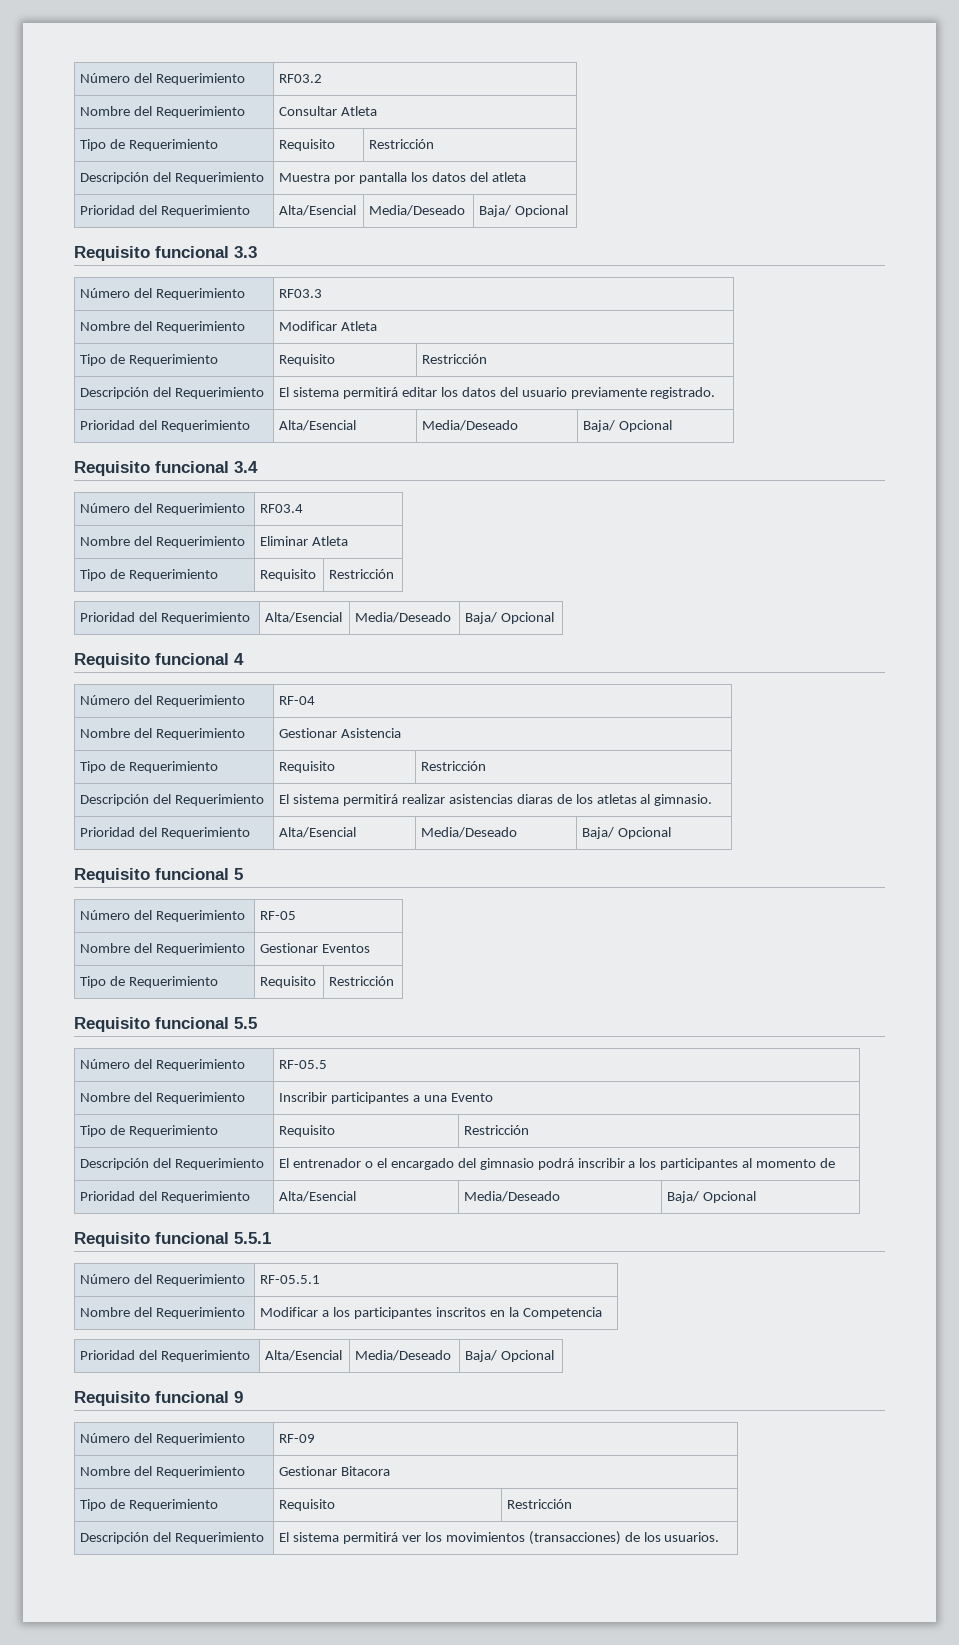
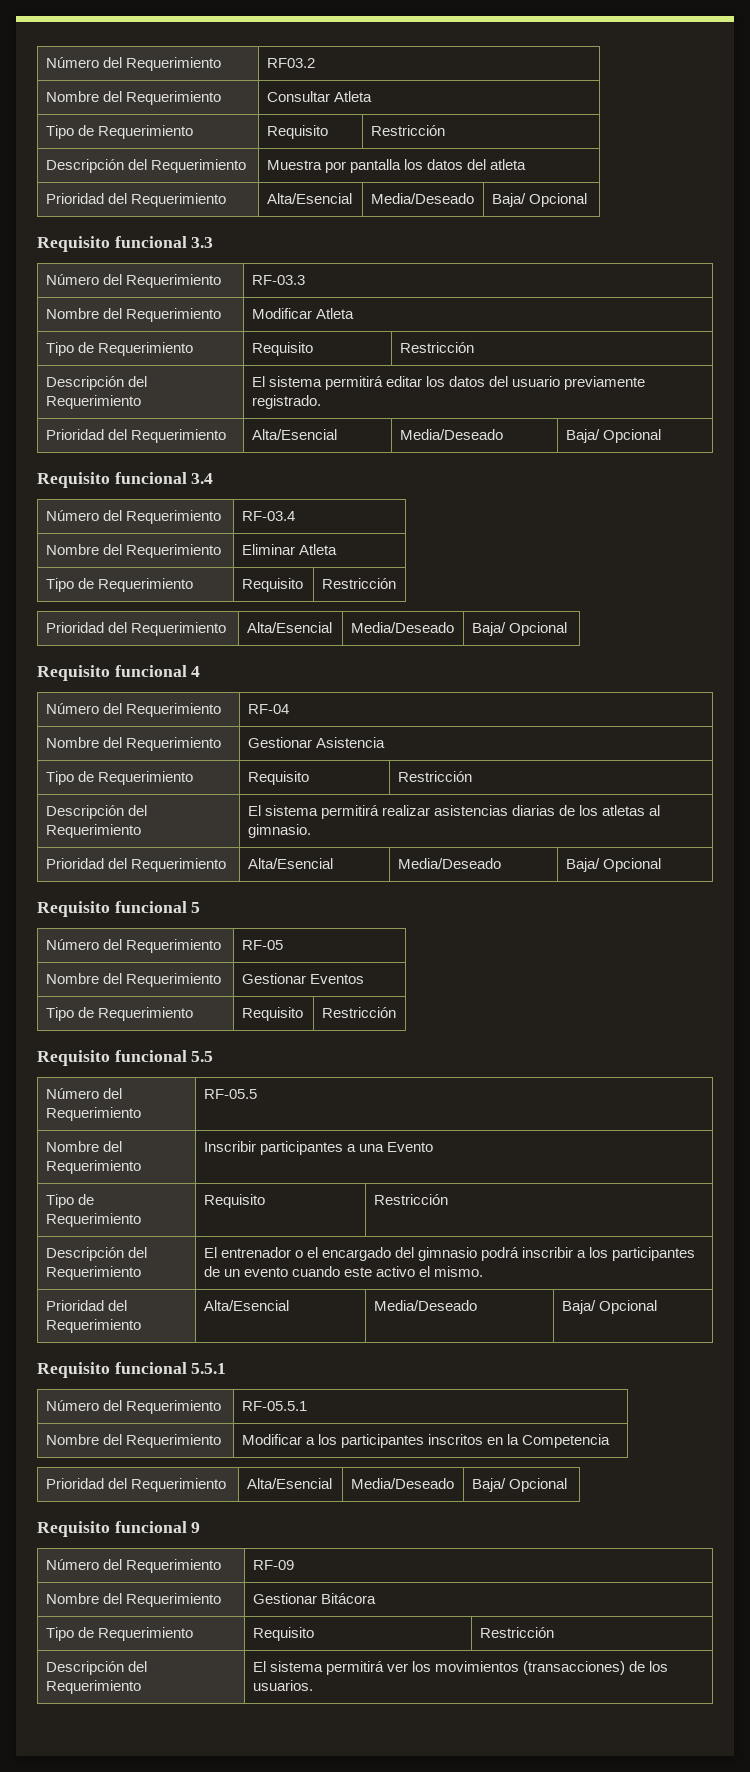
[279,289,323,298] RF03.3 -> [251,275,305,285] RF-03.3
[260,504,304,513] RF03.4 -> [241,511,295,521] RF-03.4
[516,794,553,804] diaras -> [512,805,556,816] diarias
[742,1158,836,1168] al momento de -> [203,1266,484,1277] de un evento cuando este activo el mismo.
[341,1466,391,1476] Bitacora -> [320,1593,376,1604] Bitácora

